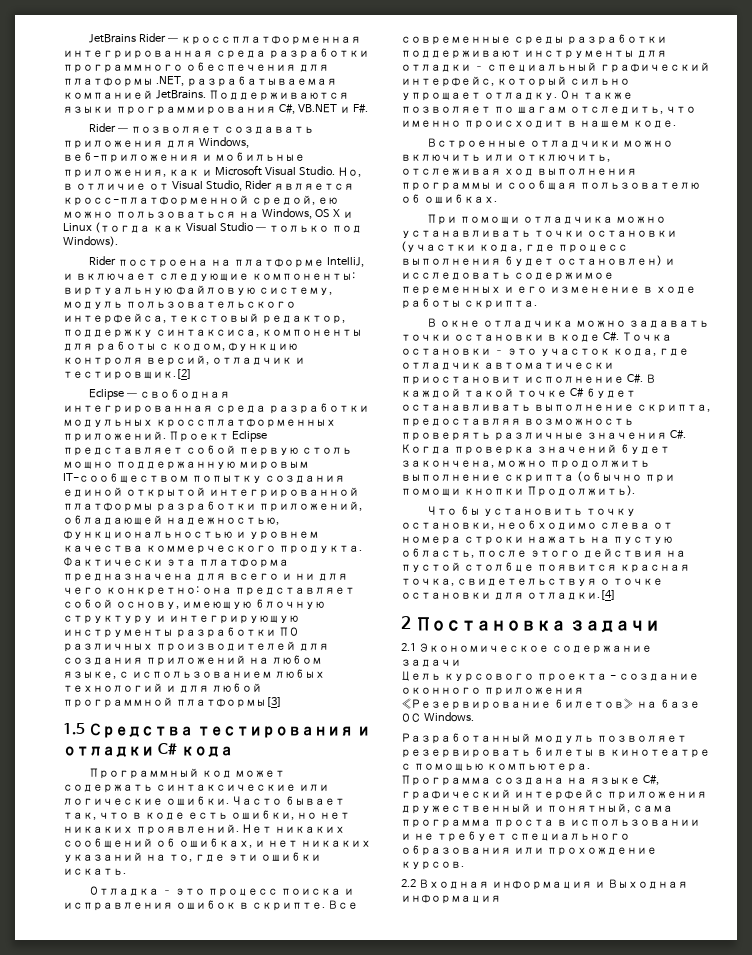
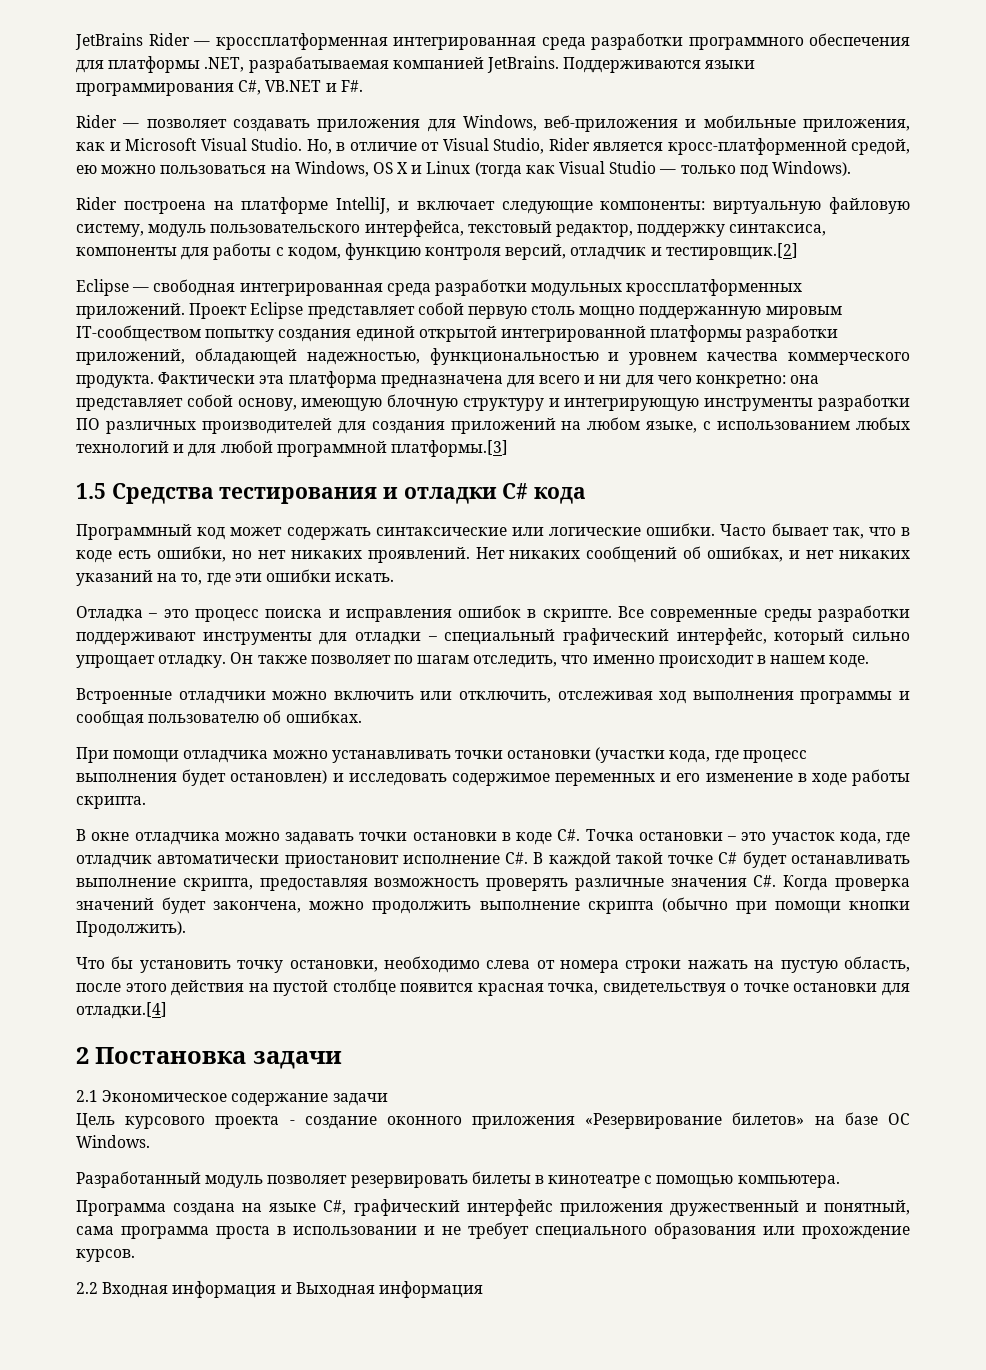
[175,697,282,708] платформы[3] -> [390,440,508,457] платформы.[3]

